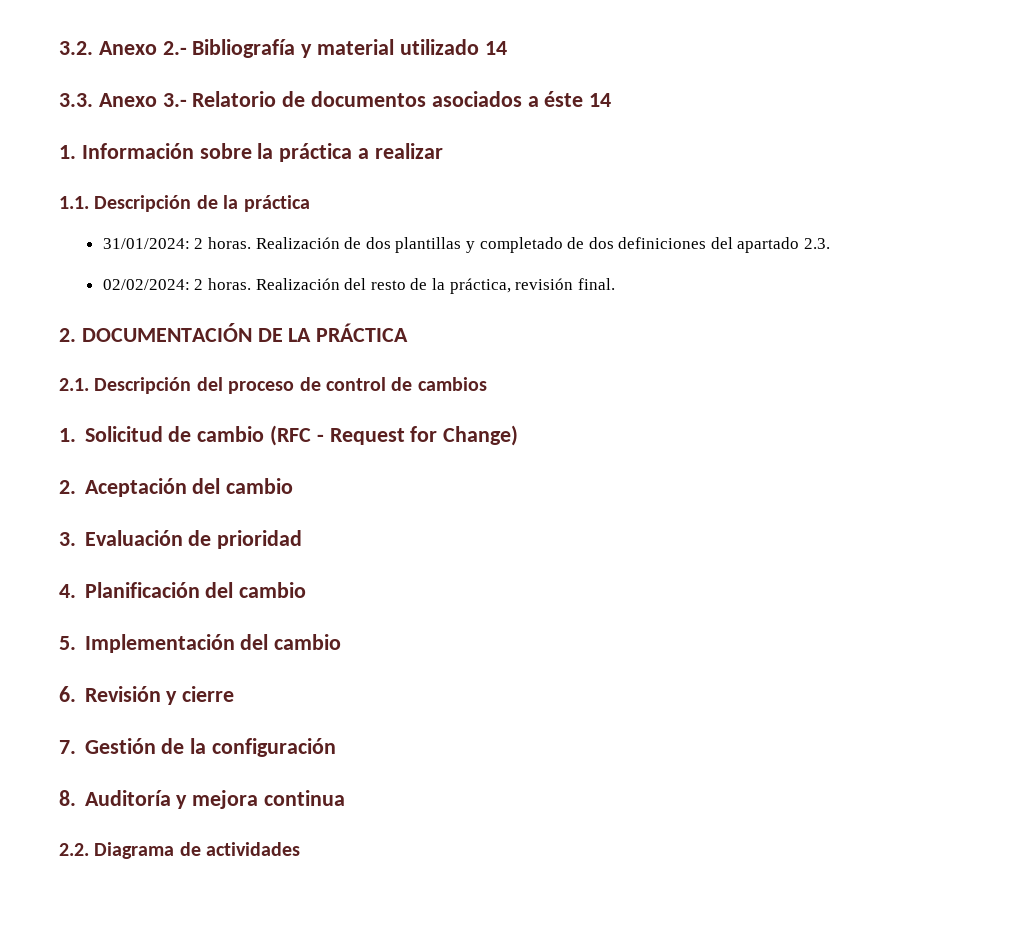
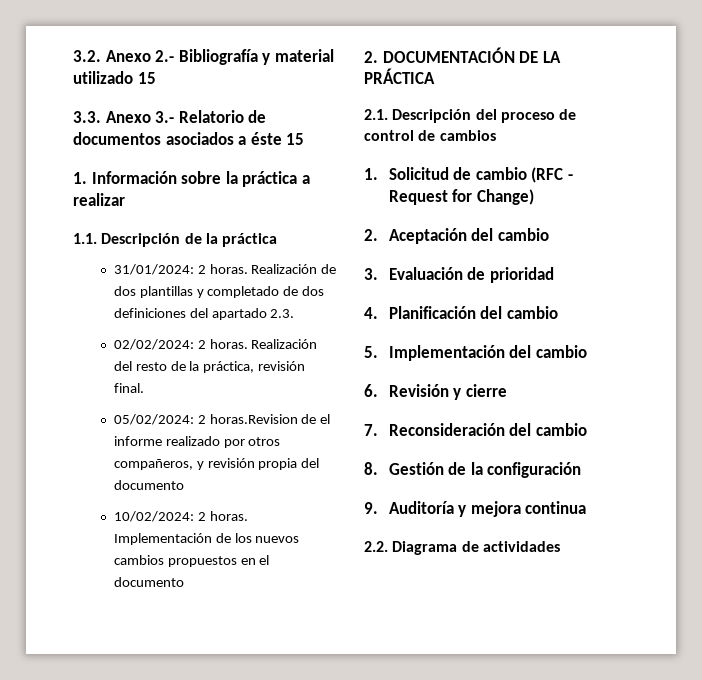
[484,41,507,55] 14 -> [137,72,156,84] 15
[589,93,612,107] 14 -> [286,133,305,145] 15
(615, 284) none -> [113,414,331,425] [113,436,281,448] [113,458,320,470] [113,480,184,490] [113,511,248,522] [113,533,300,545] [113,555,270,567] [113,577,184,587] // 05/02/2024: 2 horas.Revision de el informe realizado por otros compañeros, y revisión propia del documento // 10/02/2024: 2 horas. Implementación de los nuevos cambios propuestos en el documento
(76, 747) none -> [388,423,587,436] [364,462,378,475] Reconsideración del cambio // 8.
[59,790,76,806] 8. -> [364,502,378,514] 9.

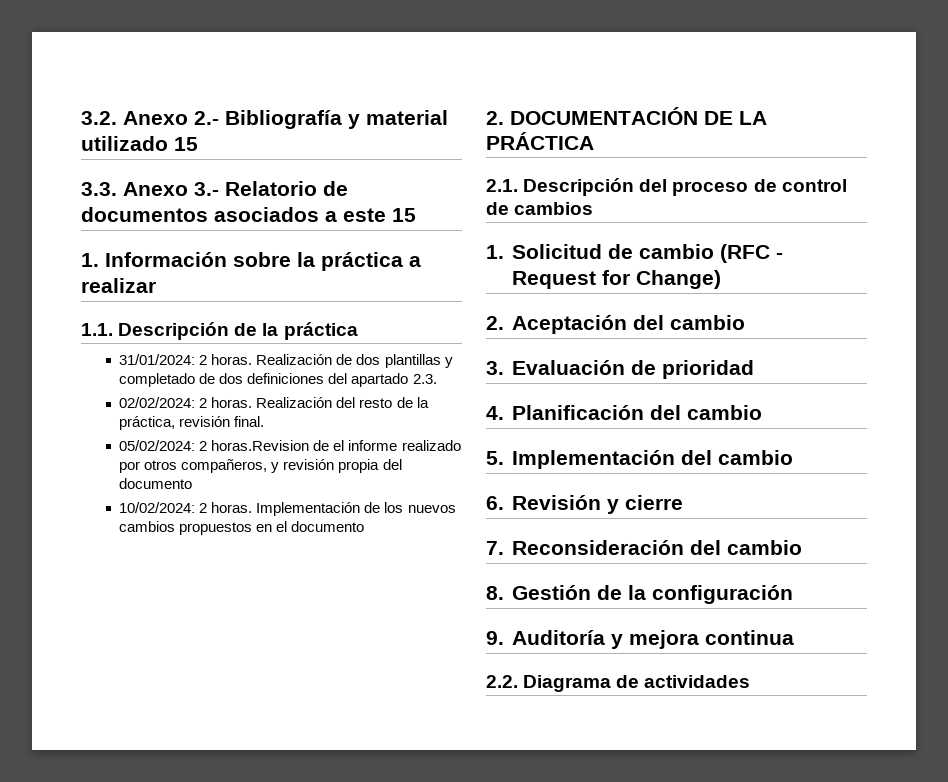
[250,132,282,145] éste -> [343,208,386,222] este

